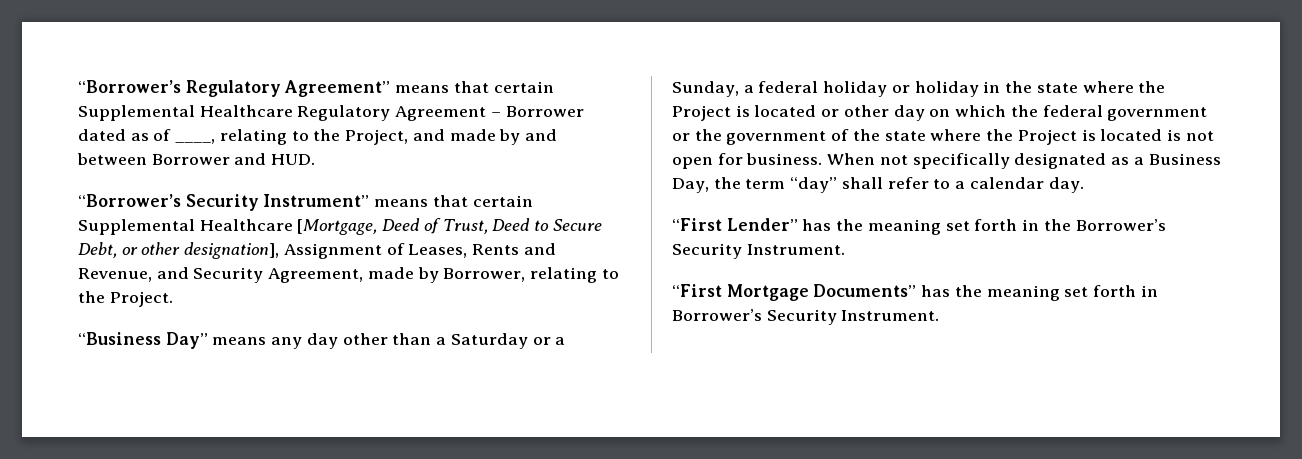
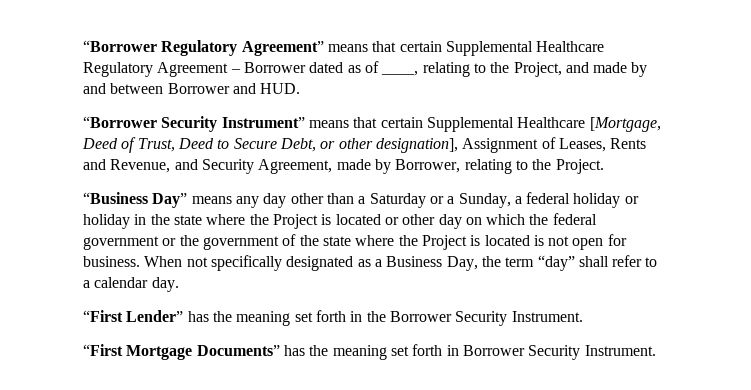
[78,80,181,93] “Borrower’s -> [83,40,157,52] “Borrower
[78,194,181,207] “Borrower’s -> [83,116,157,128] “Borrower
[1075,219,1166,231] Borrower’s -> [389,311,452,322] Borrower
[672,309,762,321] Borrower’s -> [462,345,525,356] Borrower

